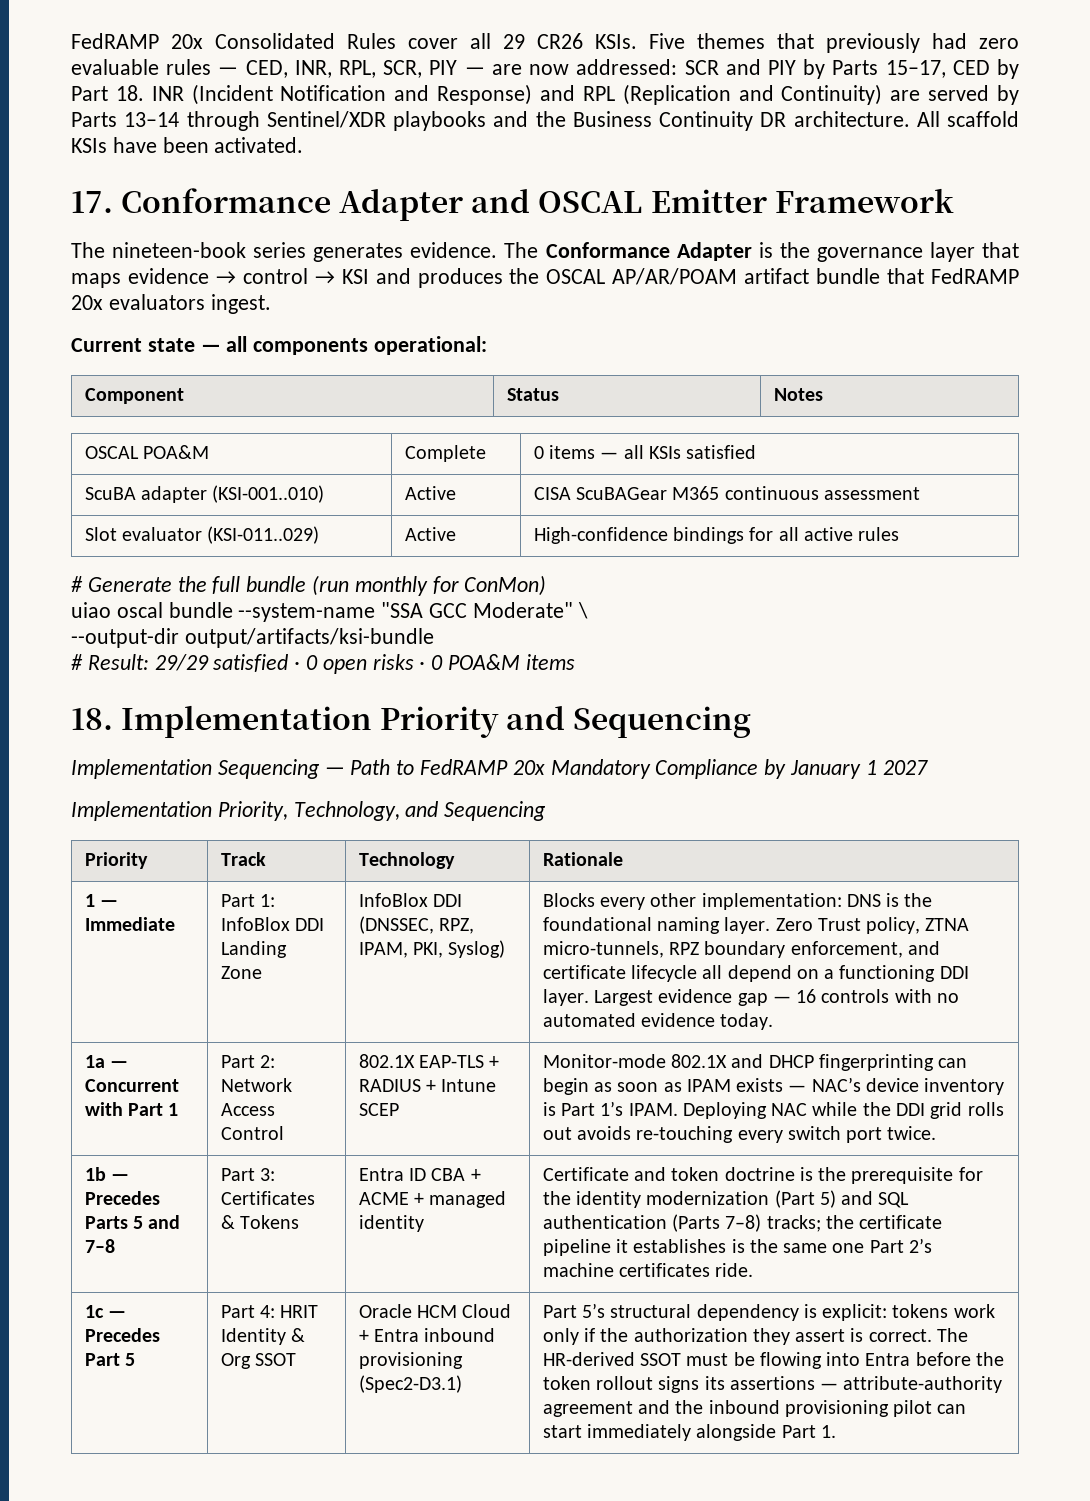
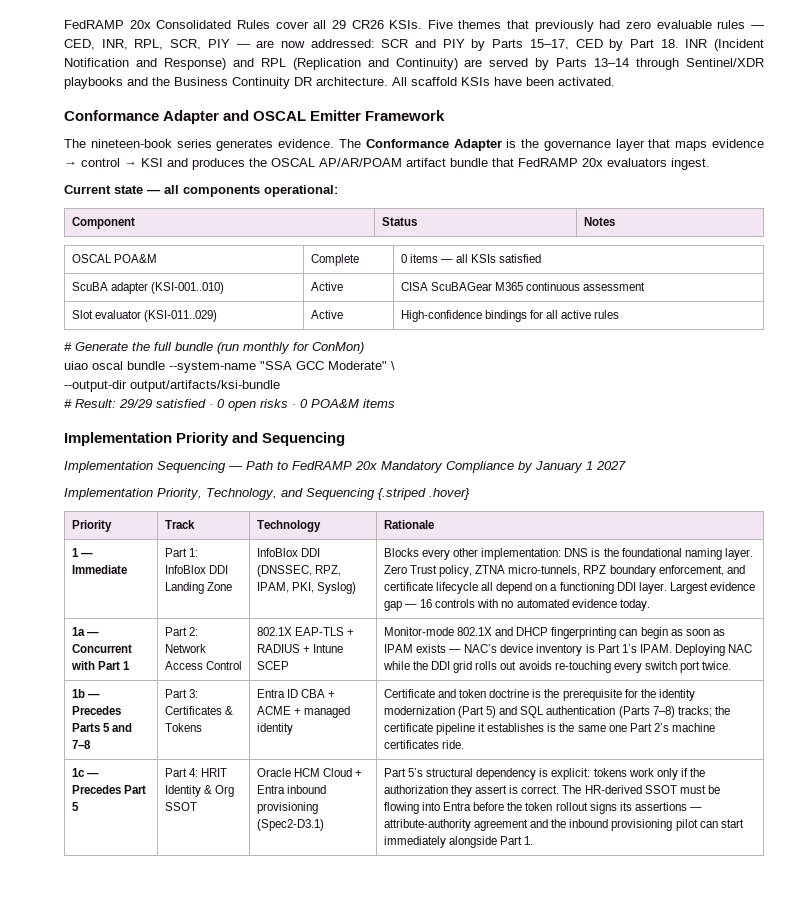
[71,191,113,213] 17. -> (615, 81) none
[71,708,113,730] 18. -> (395, 403) none
(547, 811) none -> [378,488,470,500] {.striped .hover}

